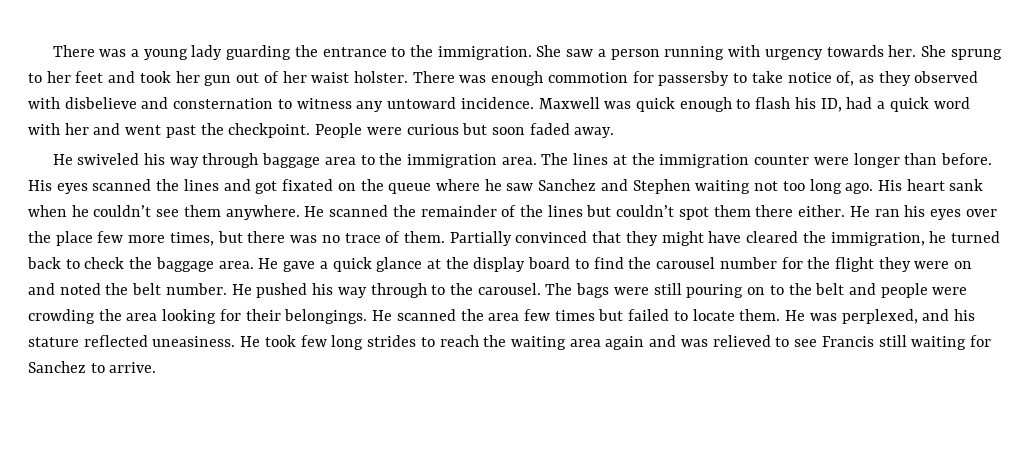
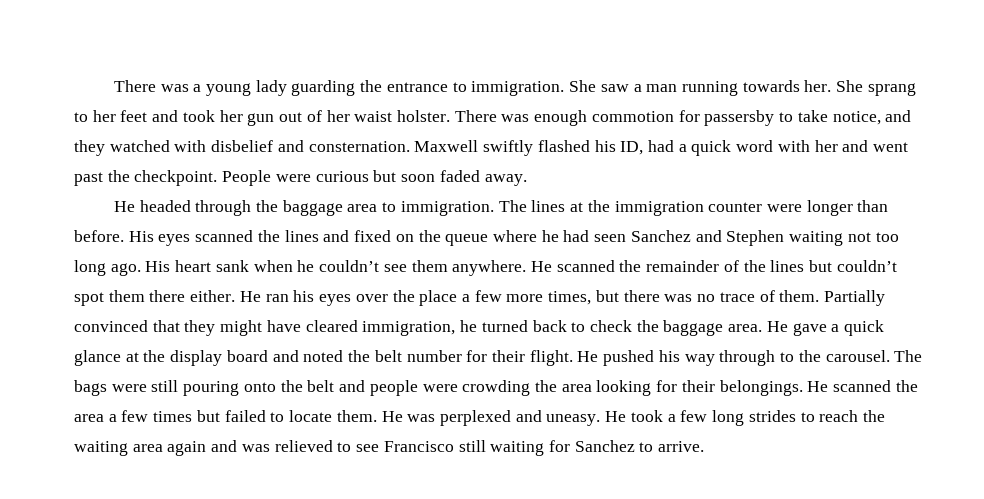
[410,45,434,57] the -> (467, 87) none
[610,45,823,60] person running with urgency -> [646,81,738,96] man running
[950,49,1002,60] sprung -> [867,83,916,96] sprang
[787,71,979,86] [28,97,791,112] notice of, as they observed with disbelieve and consternation to witness any untoward incidence. Maxwell was quick enough to flash -> [832,110,912,125] [74,140,590,156] notice, and they watched with disbelief and consternation. Maxwell swiftly flashed
[77,153,537,168] swiveled his way through baggage area to the immigration area. -> [139,200,494,216] headed through the baggage area to immigration.
[255,179,334,194] got fixated -> [354,230,392,242] fixed
[506,183,534,191] saw -> [563,230,627,242] had seen
(93, 238) none -> [461,294,470,302] a
[802,231,826,243] the -> (358, 326) none
[574,257,973,272] [28,283,227,295] to find the carousel number for the flight they were on and noted the belt number. -> [272,350,573,366] and noted the belt number for their flight.
[747,285,784,295] on to -> [243,382,276,392] onto
(520, 317) none -> [108,414,117,422] a
[841,309,975,324] [28,335,236,347] perplexed, and his stature reflected uneasiness. -> [439,410,601,426] perplexed and uneasy.
(296, 341) none -> [667,414,676,422] a
[821,336,874,347] Francis -> [383,441,454,452] Francisco

